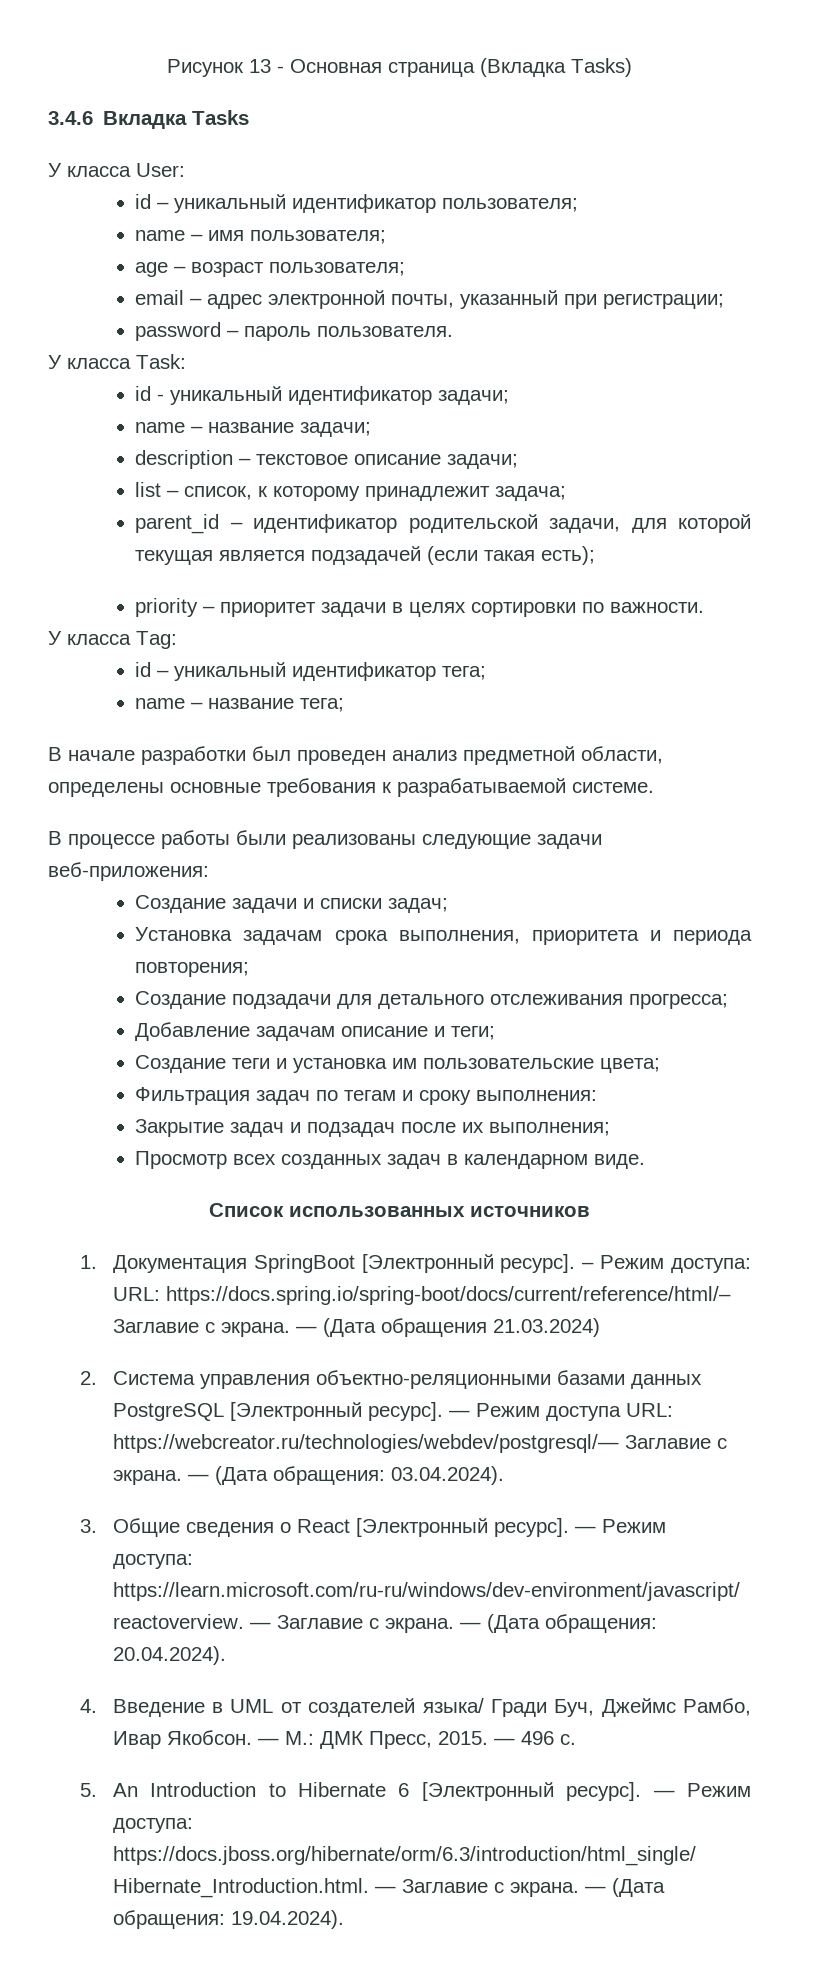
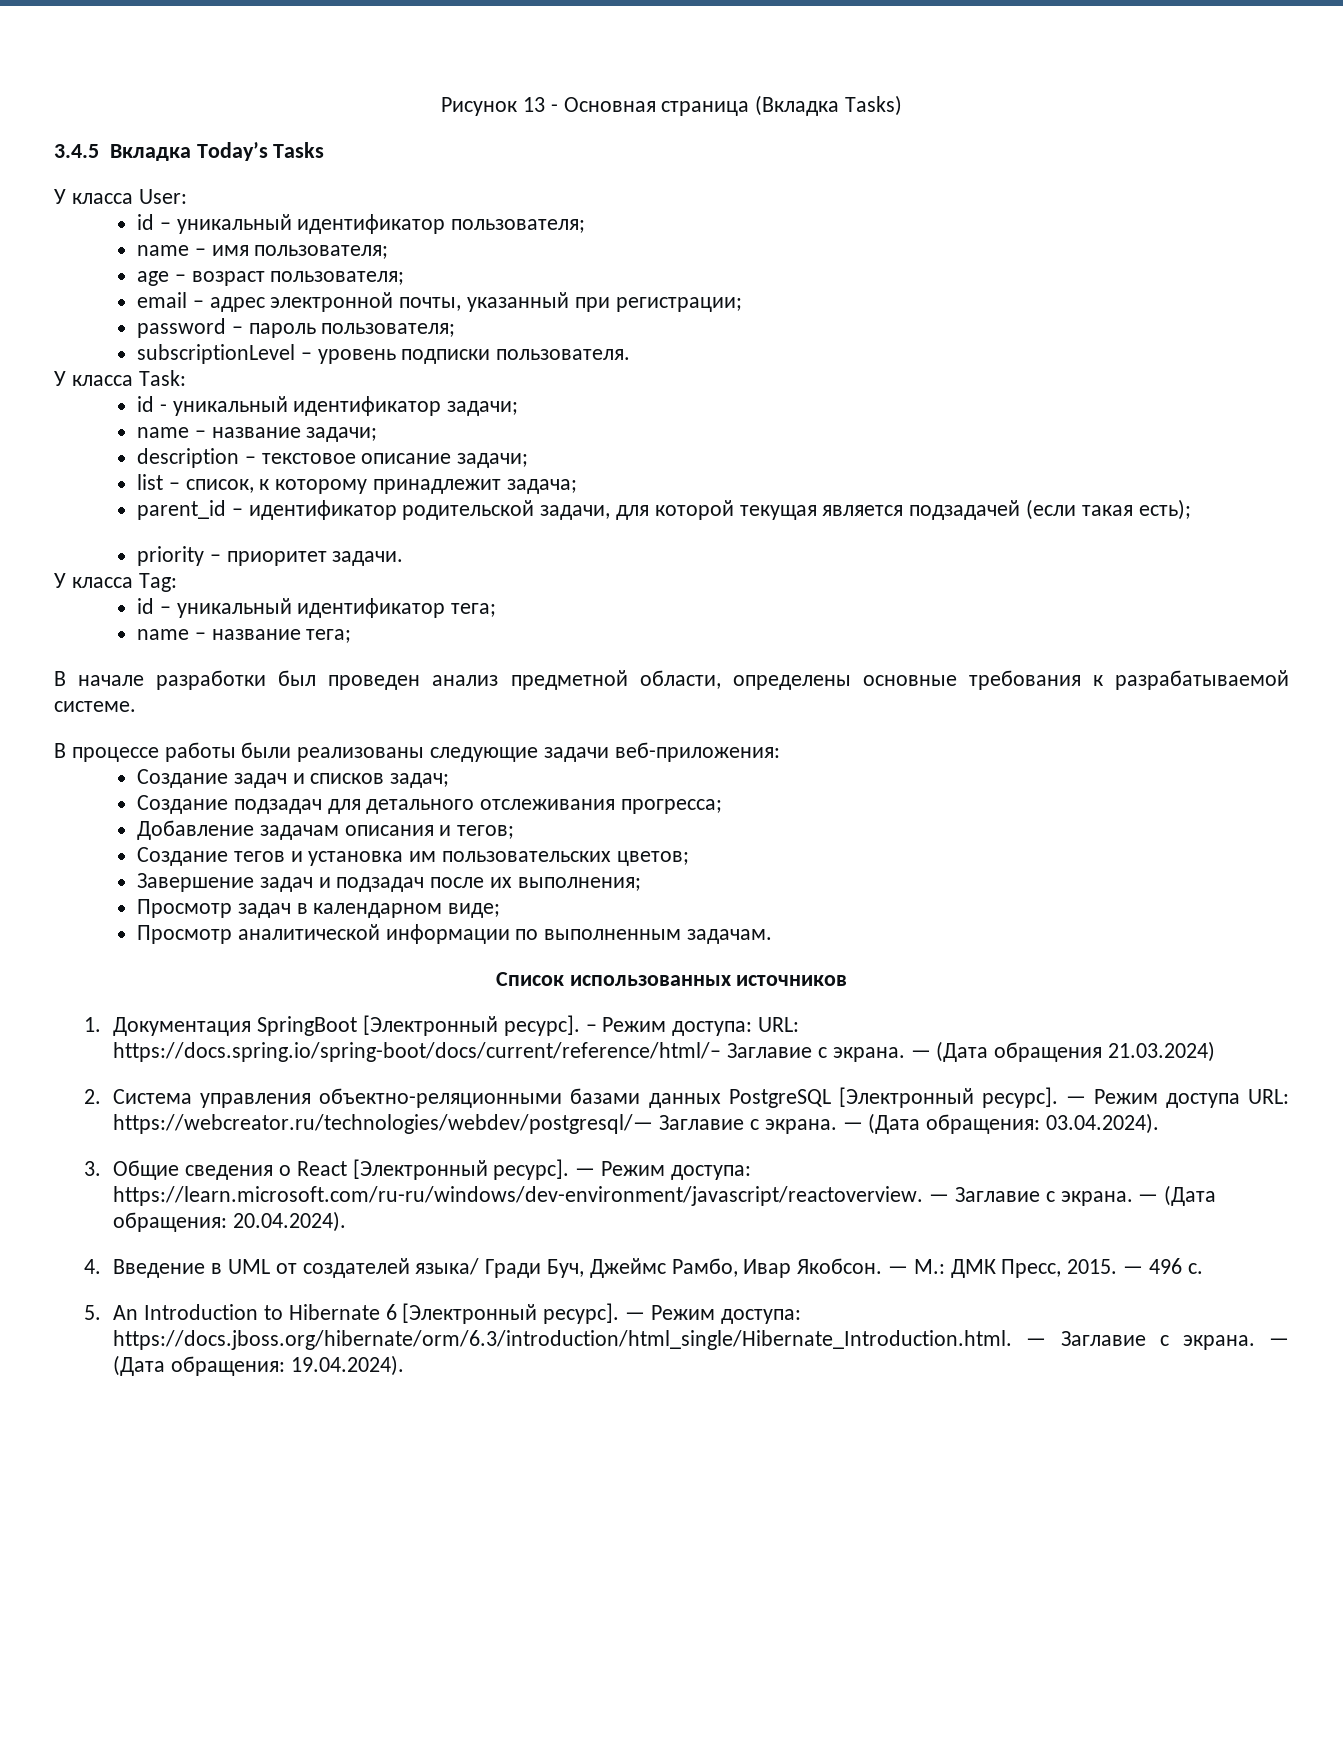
[48,111,188,129] 3.4.6 Вкладка -> [54,142,268,161] 3.4.5 Вкладка Today’s
(312, 333) none -> [321,323,456,337] [136,344,491,364] пользователя; // subscriptionLevel – уровень подписки
[321,602,705,617] задачи в целях сортировки по важности. -> [332,551,404,566] задачи.
[232,898,449,913] [135,927,752,945] [135,962,250,977] [135,991,332,1009] задачи и списки задач; // Установка задачам срока выполнения, приоритета и периода повторения; // Создание подзадачи -> [233,773,450,788] [136,795,322,814] задач и списков задач; // Создание подзадач
[341,1026,496,1040] [135,1055,271,1073] описание и теги; // Создание теги -> [344,825,515,839] [136,847,285,866] описания и тегов; // Создание тегов
[423,1058,661,1073] [135,1087,598,1105] [135,1119,225,1137] пользовательские цвета; // Фильтрация задач по тегам и сроку выполнения: // Закрытие -> [441,851,689,866] [136,873,254,892] пользовательских цветов; // Завершение
[233,1154,383,1169] всех созданных -> (232, 908) none
[594,1154,646,1169] виде. -> [448,903,501,918] [136,924,772,944] виде; // Просмотр аналитической информации по выполненным задачам.

